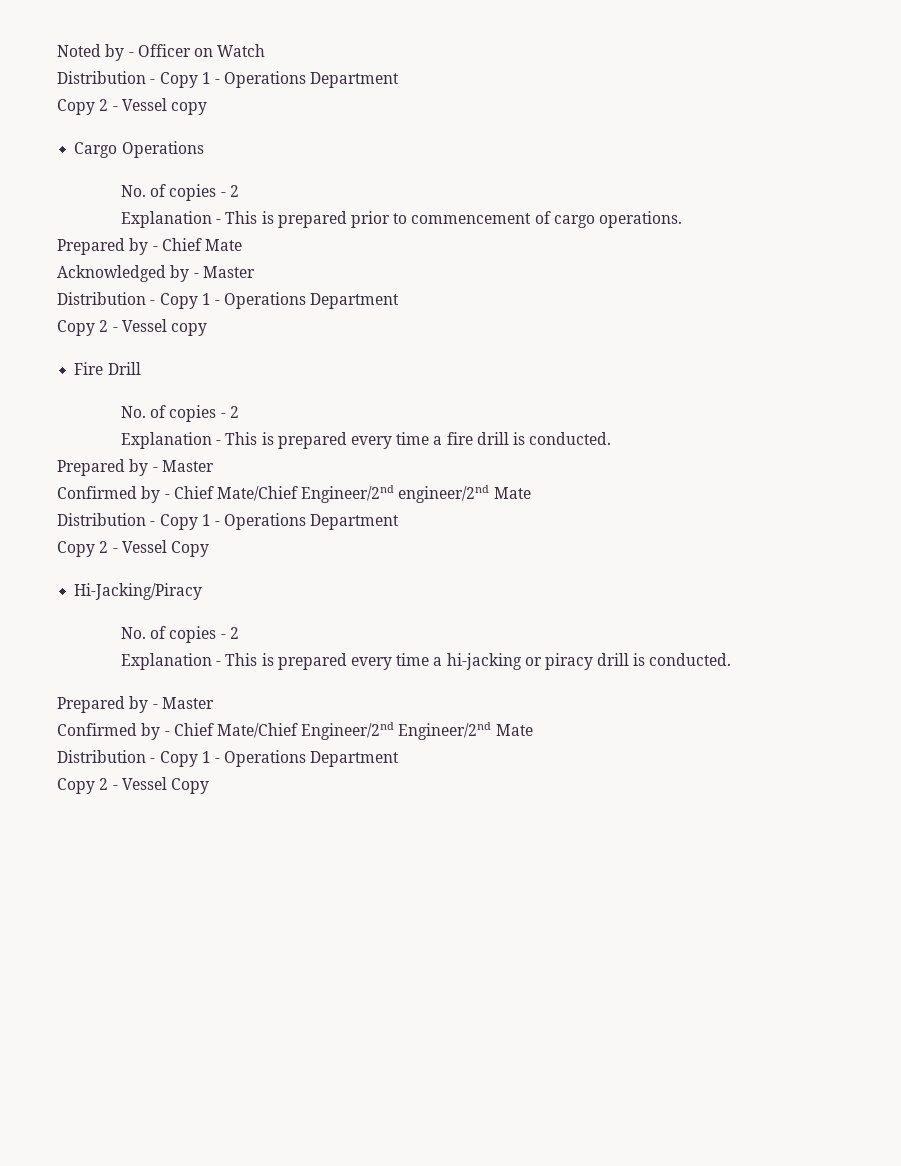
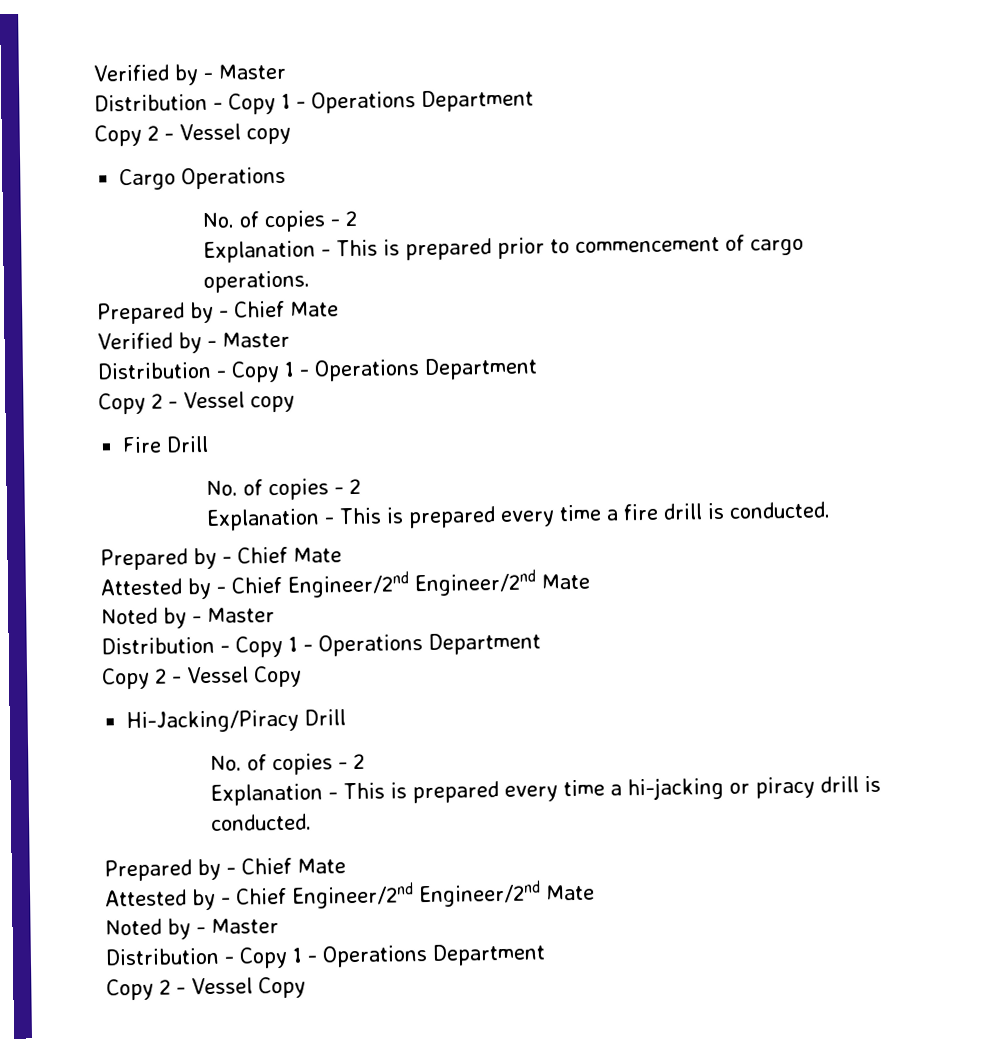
[57,44,266,61] Noted by - Officer on Watch -> [92,63,286,86] Verified by - Master
[57,265,167,282] Acknowledged -> [96,332,173,350] Verified
[161,460,214,472] [57,485,531,503] Master // Confirmed by - Chief Mate/Chief Engineer/2nd engineer/2nd Mate -> [236,546,342,564] [99,569,590,600] [100,607,275,629] Chief Mate // Attested by - Chief Engineer/2nd Engineer/2nd Mate // Noted by - Master
(203, 591) none -> [303,709,346,726] Drill
[161,697,214,709] [57,722,533,740] Master // Confirmed by - Chief Mate/Chief Engineer/2nd Engineer/2nd Mate -> [240,857,346,875] [104,880,595,911] [104,918,279,940] Chief Mate // Attested by - Chief Engineer/2nd Engineer/2nd Mate // Noted by - Master

